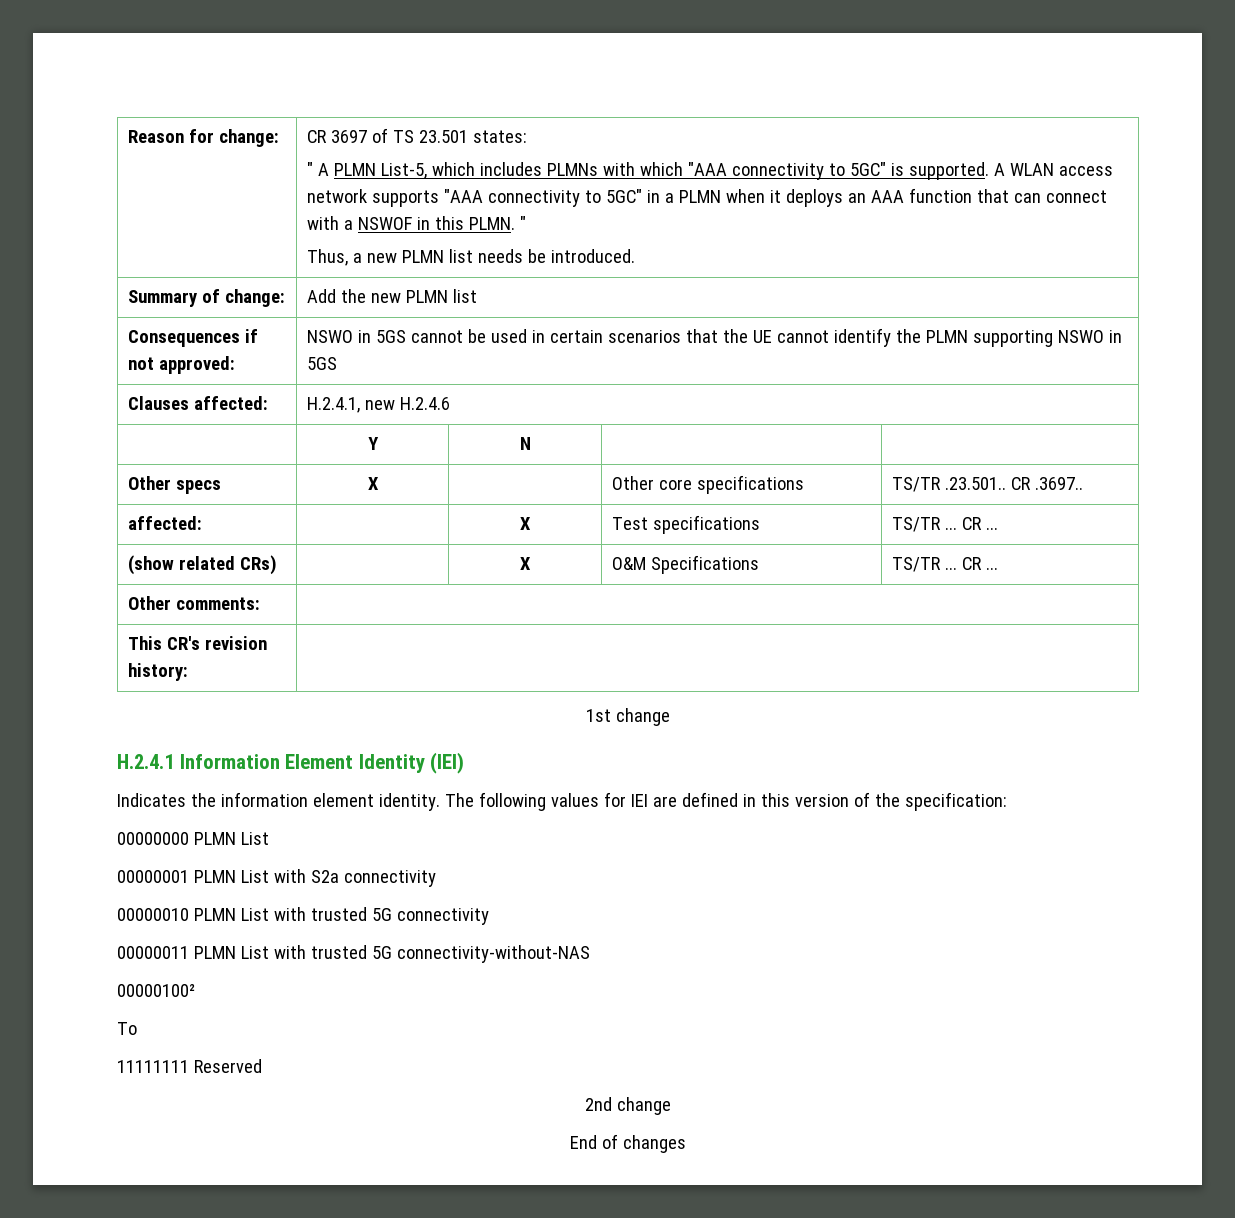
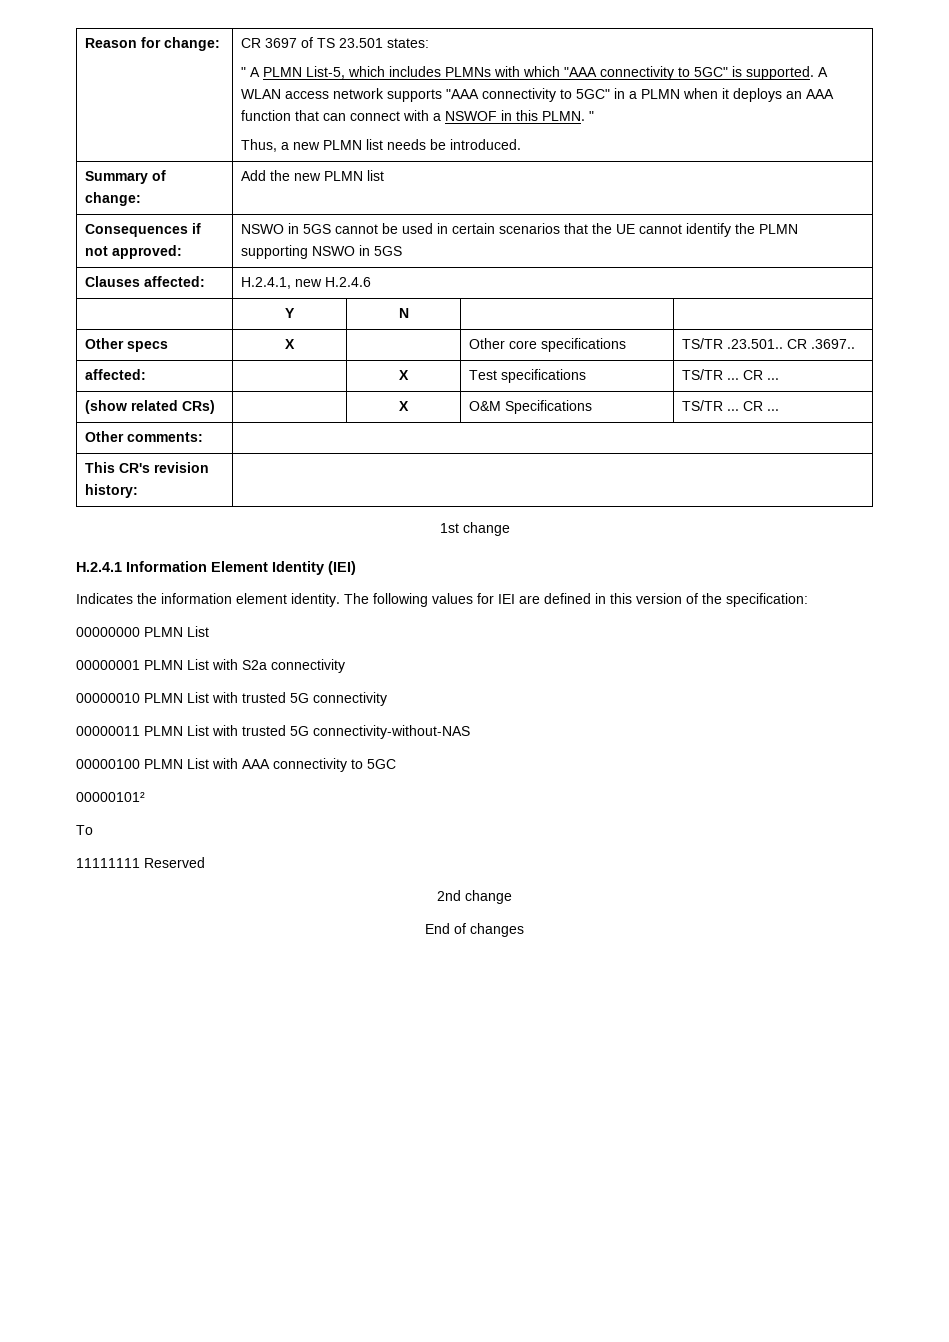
[117,984,195,997] 00000100² -> [76,758,396,772] [76,792,145,802] 00000100 PLMN List with AAA connectivity to 5GC // 00000101²

